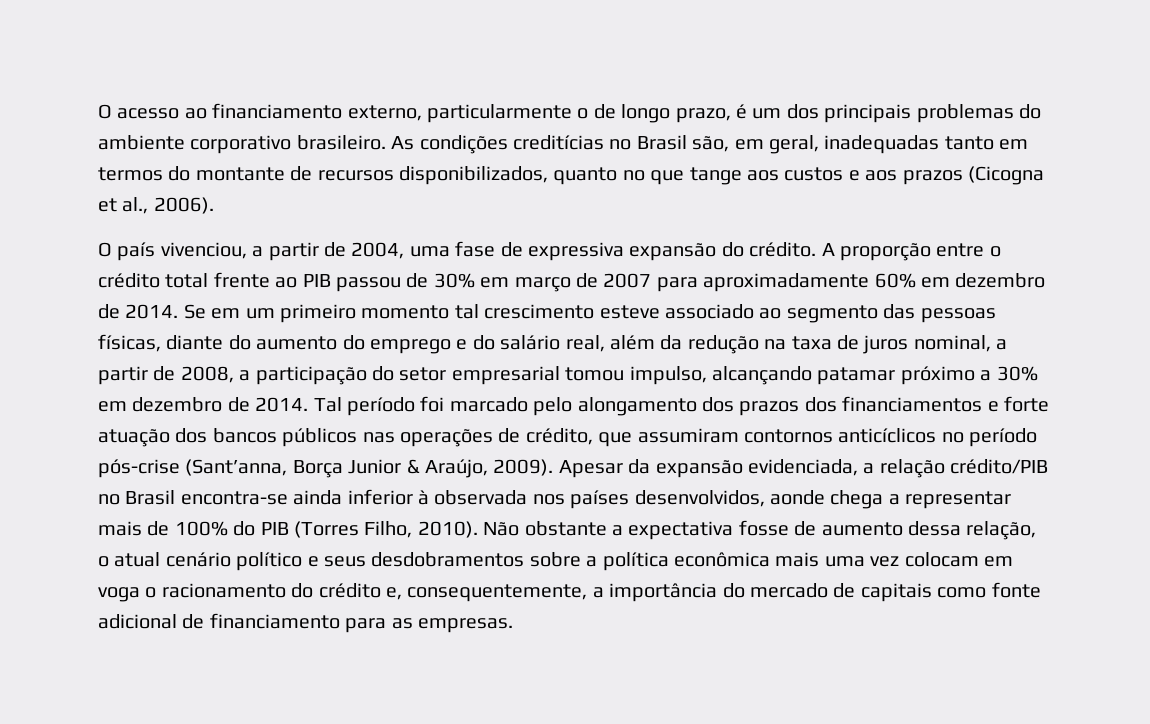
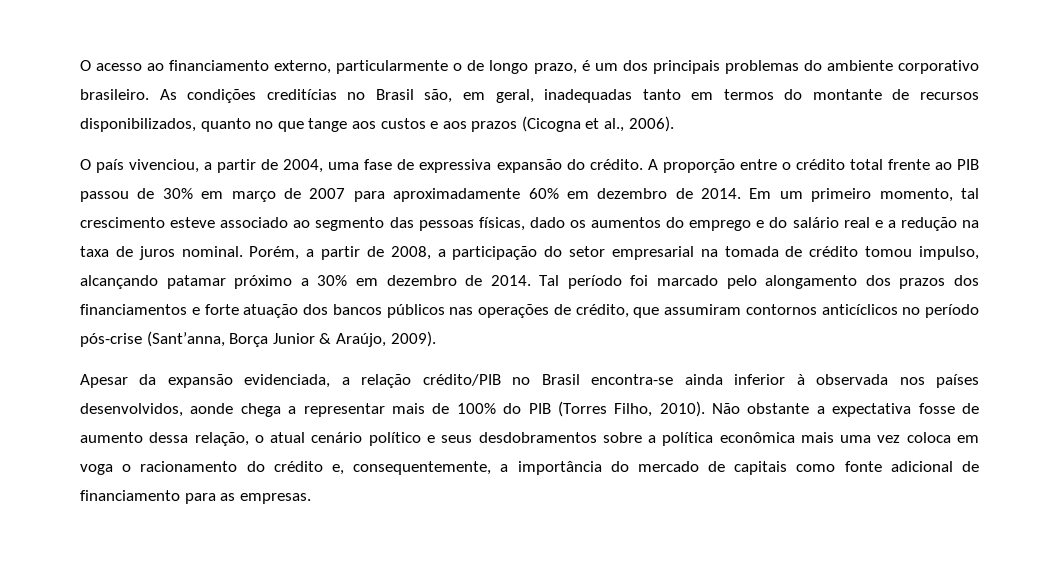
[183,304,241,319] Se em -> [749,188,772,199] Em
[361,305,450,319] momento -> [879,188,953,202] momento,
[166,335,338,350] diante do aumento -> [529,217,662,228] dado os aumentos
[565,335,683,352] real, além da -> [843,217,896,228] real e a
[913,335,991,352] nominal, -> [181,246,300,260] nominal. Porém,
(560, 375) none -> [700,246,859,257] na tomada de crédito
(554, 467) none -> (436, 339) //
[904,552,979,567] colocam -> [906,432,951,443] coloca

